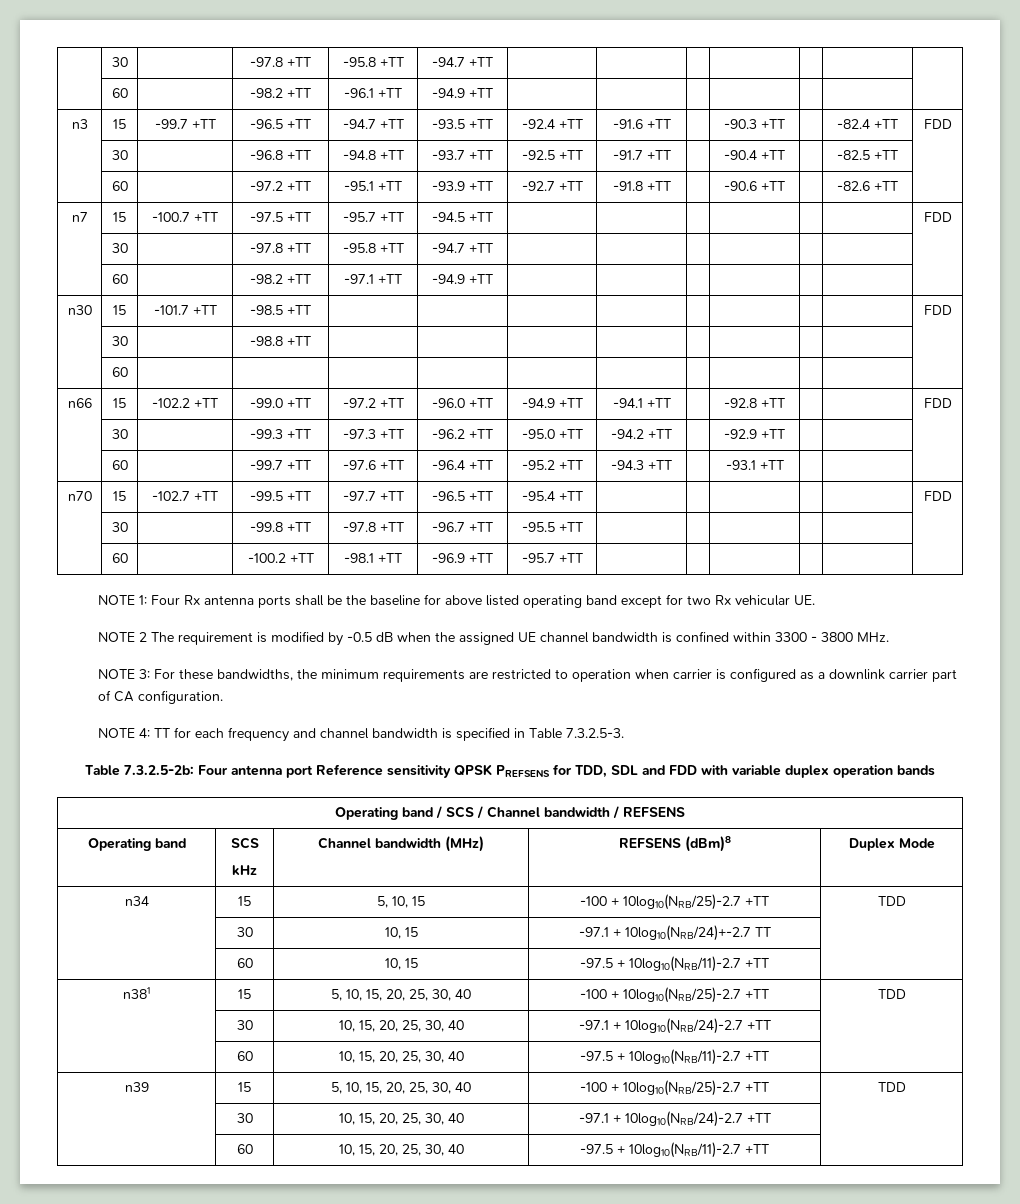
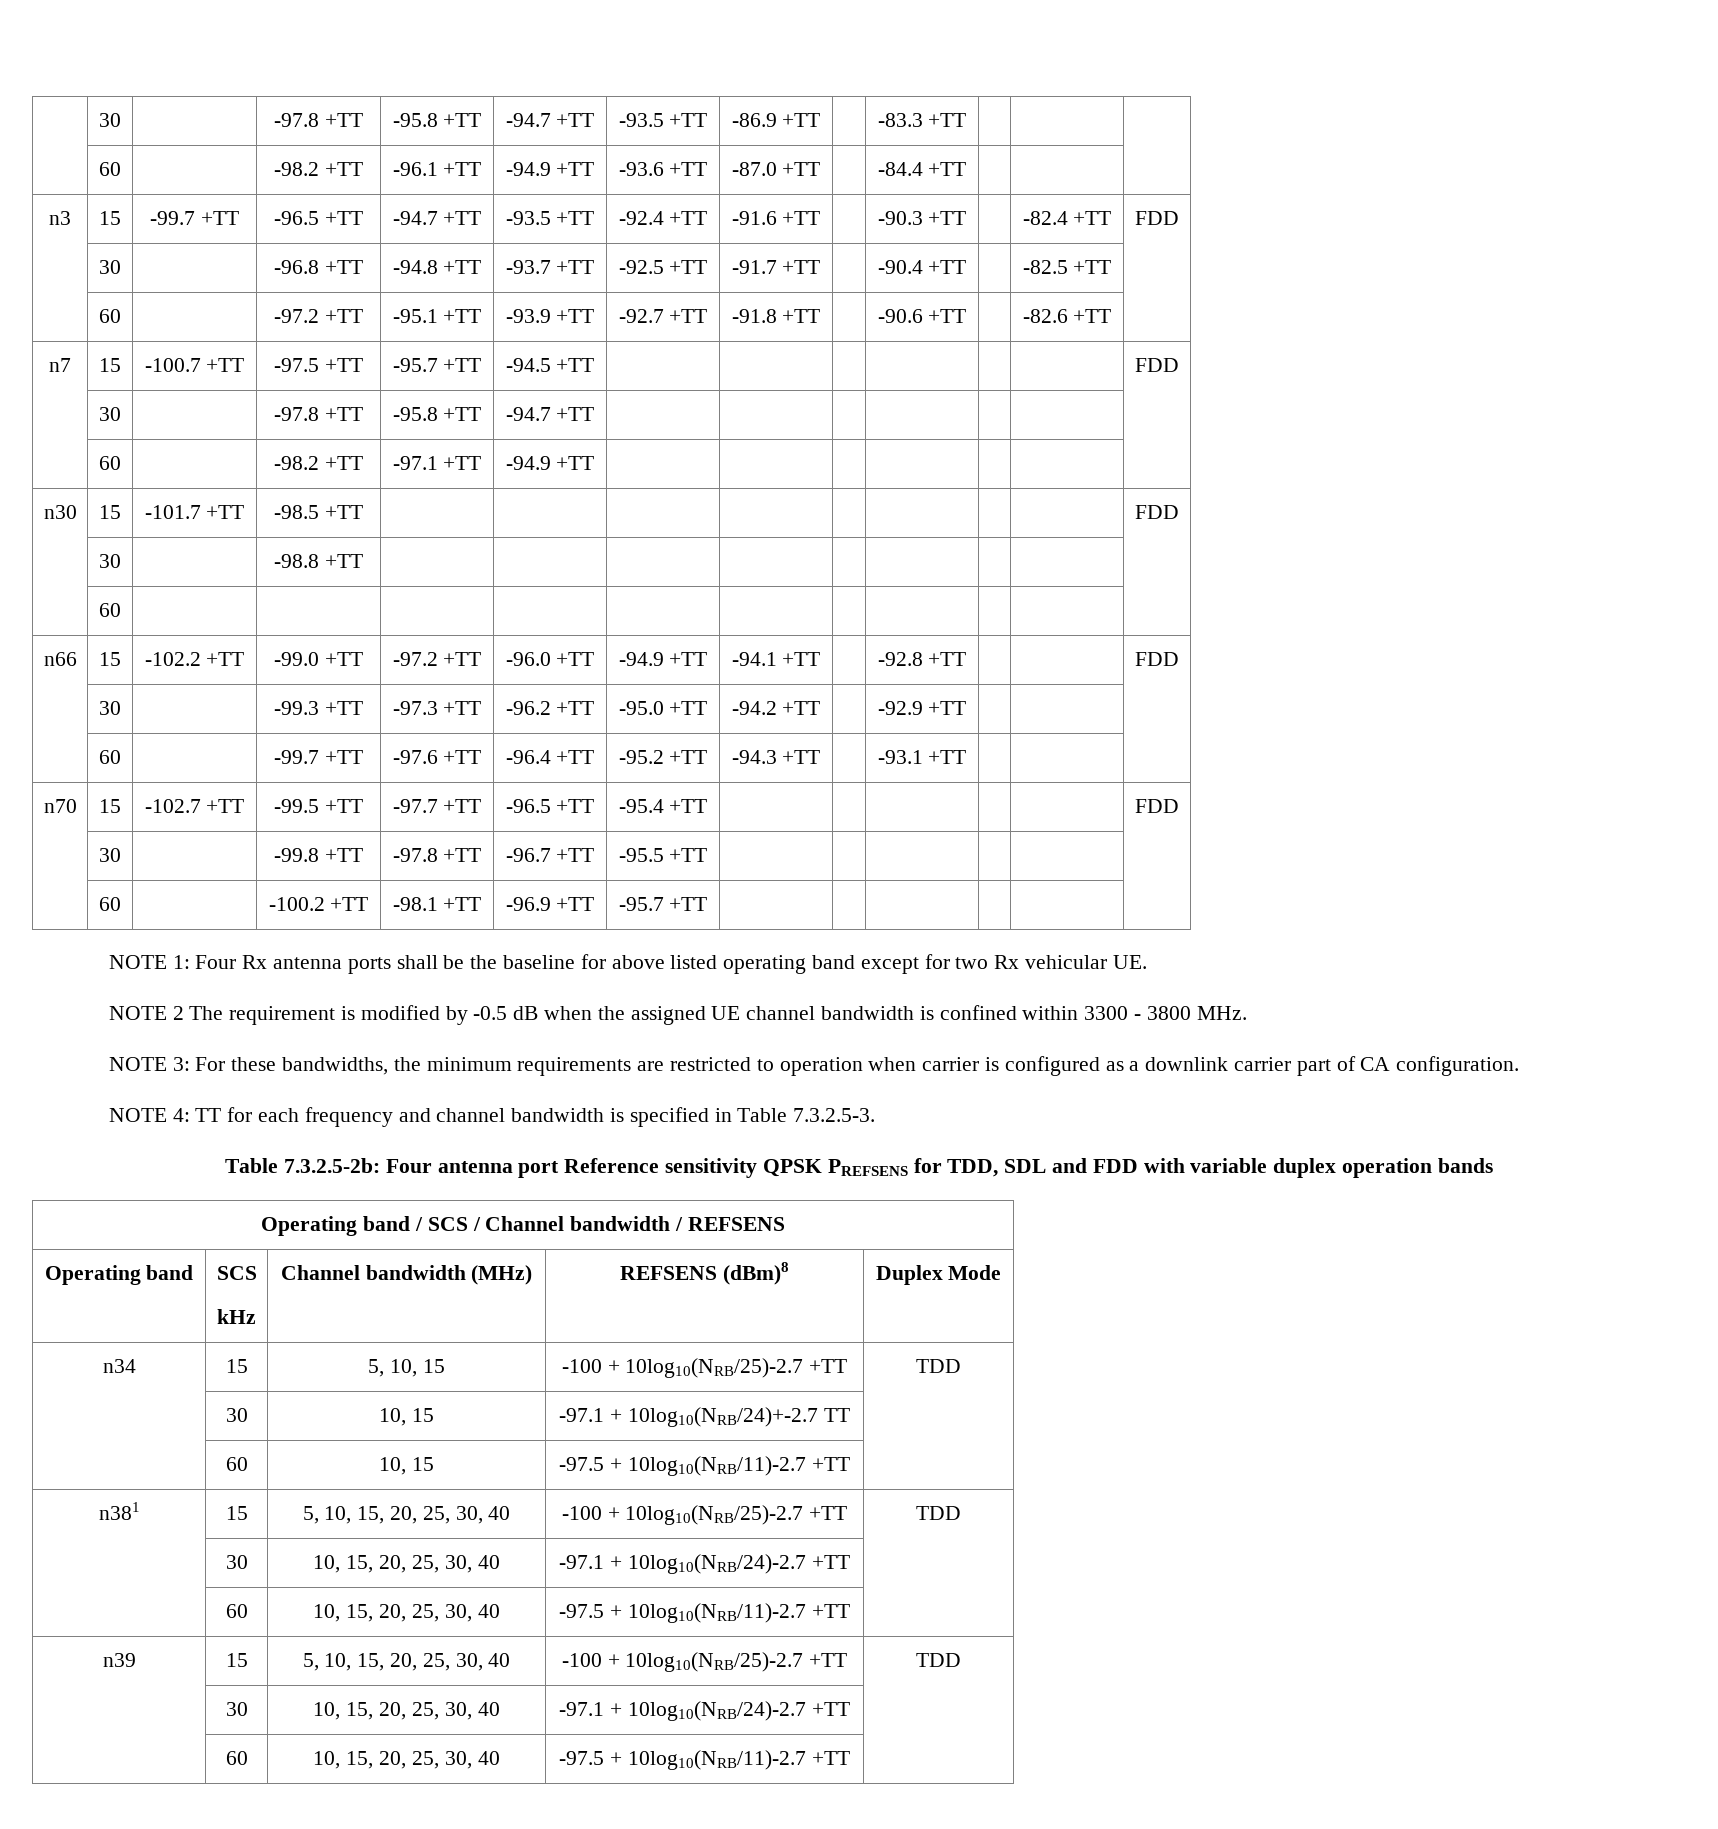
[111,57,128,67] [250,57,311,67] [342,57,404,67] [432,57,493,67] | 30 | | -97.8 +TT | -95.8 +TT | -94.7 +TT | | | | -> [99,113,121,127] [274,113,363,127] [392,113,482,127] [505,113,595,127] [618,113,708,127] [731,113,821,127] [877,113,967,127] | 30 | | -97.8 +TT | -95.8 +TT | -94.7 +TT | -93.5 +TT | -86.9 +TT | | -83.3 +TT
(493, 93) | | | -> [618,162,708,176] [731,162,821,176] [877,162,967,176] -93.6 +TT | -87.0 +TT | | -84.4 +TT

